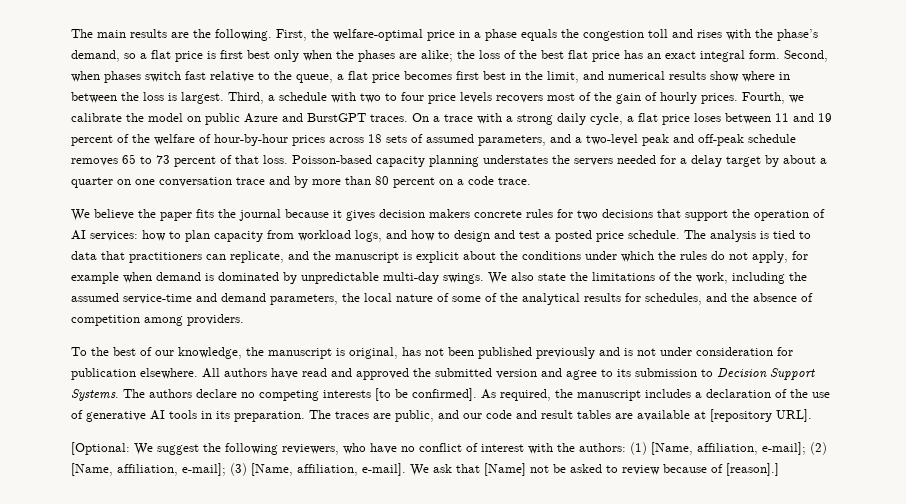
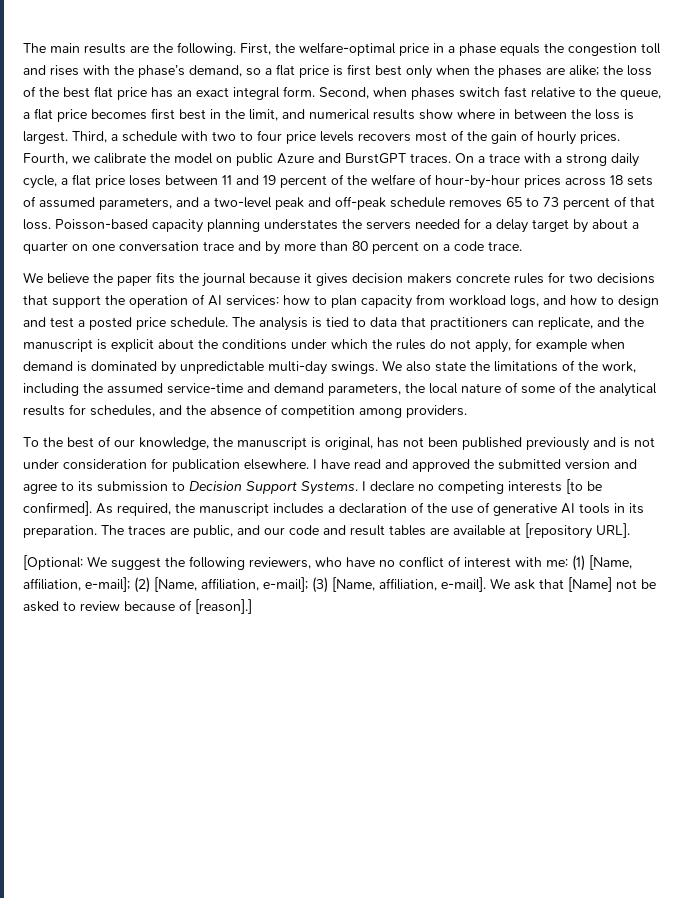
[202,368,267,378] All authors -> [313,459,317,469] I
[123,389,192,398] The authors -> [362,481,366,491] I
[557,443,626,452] the authors: -> [546,559,568,567] me:

